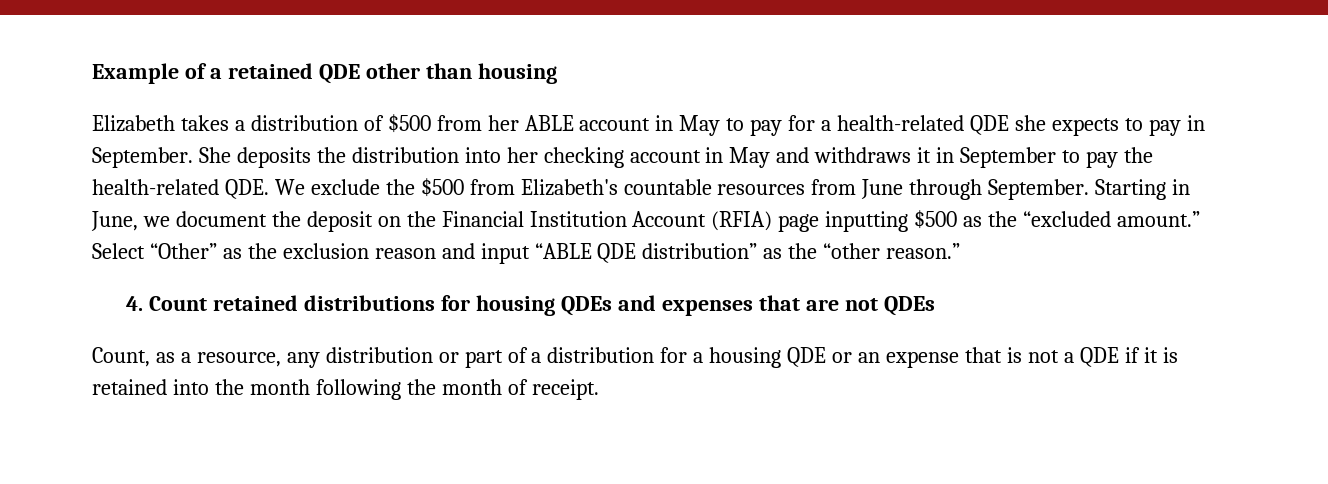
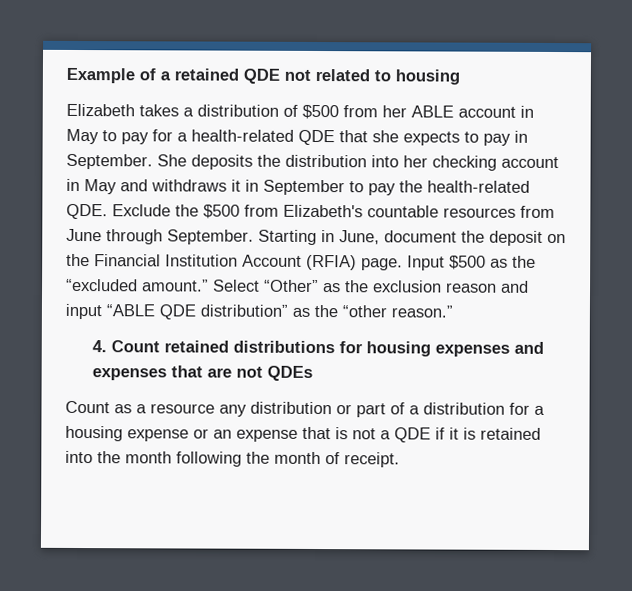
[365,63,472,79] other than -> [284,68,391,82] not related to
(1009, 125) none -> [339,130,368,143] that
[274,179,380,195] We exclude -> [112,204,171,217] Exclude
[142,216,170,227] we -> (380, 237) none
[778,211,909,232] page inputting -> [361,255,445,271] page. Input
[561,296,613,316] QDEs -> [434,344,510,357] expenses
[92,347,150,367] Count, -> [65,400,110,414] Count
[196,352,281,367] resource, -> [150,403,215,414] resource
[787,347,827,367] QDE -> [127,429,189,442] expense

